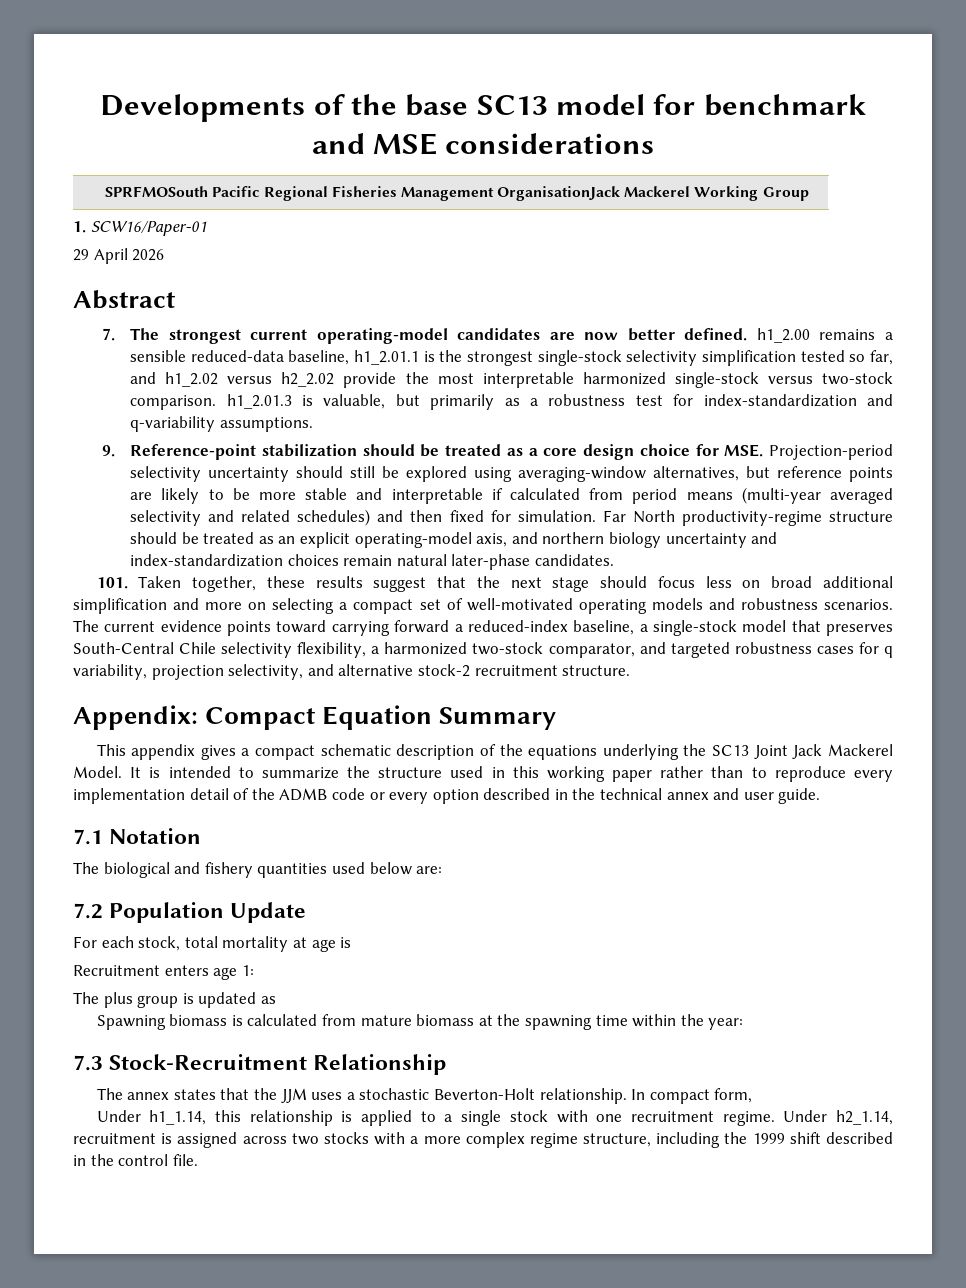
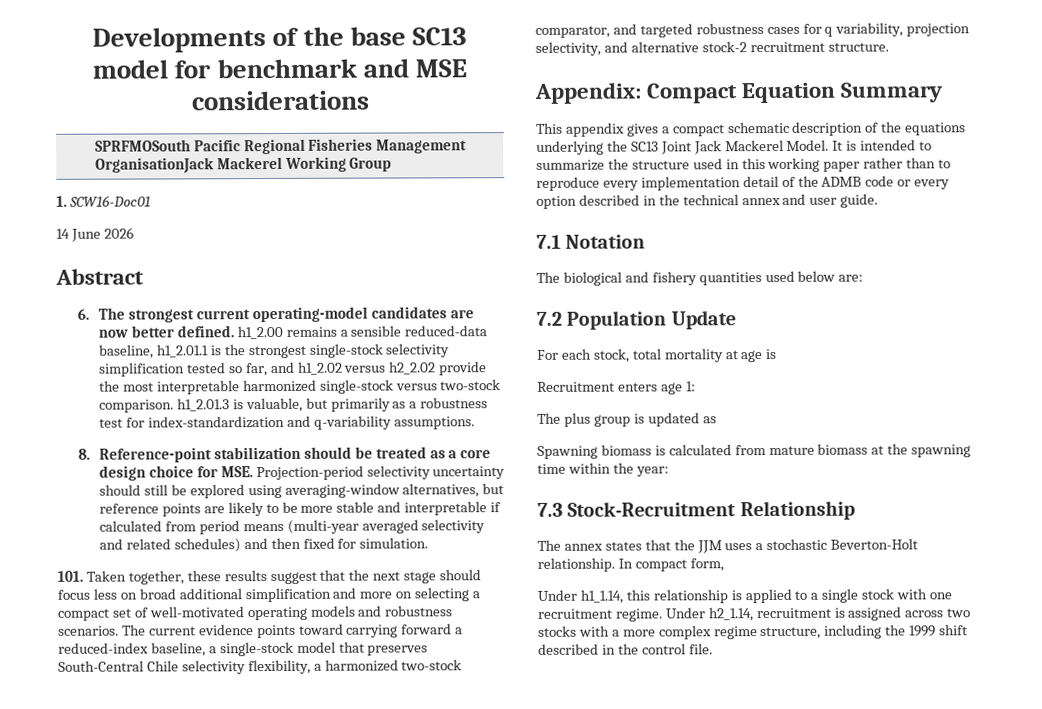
[90,221,207,236] [73,248,128,264] SCW16/Paper-01 // 29 April -> [68,195,151,207] [56,228,101,242] SCW16-Doc01 // 14 June
[101,328,115,341] 7. -> [76,308,89,320] 6.
[101,445,115,457] 9. -> [77,448,90,460] 8.
[602,510,893,526] [130,532,778,548] [130,554,615,570] Far North productivity-regime structure should be treated as an explicit operating-model axis, and northern biology uncertainty and index-standardization choices remain natural later-phase candidates. -> (429, 543) none

